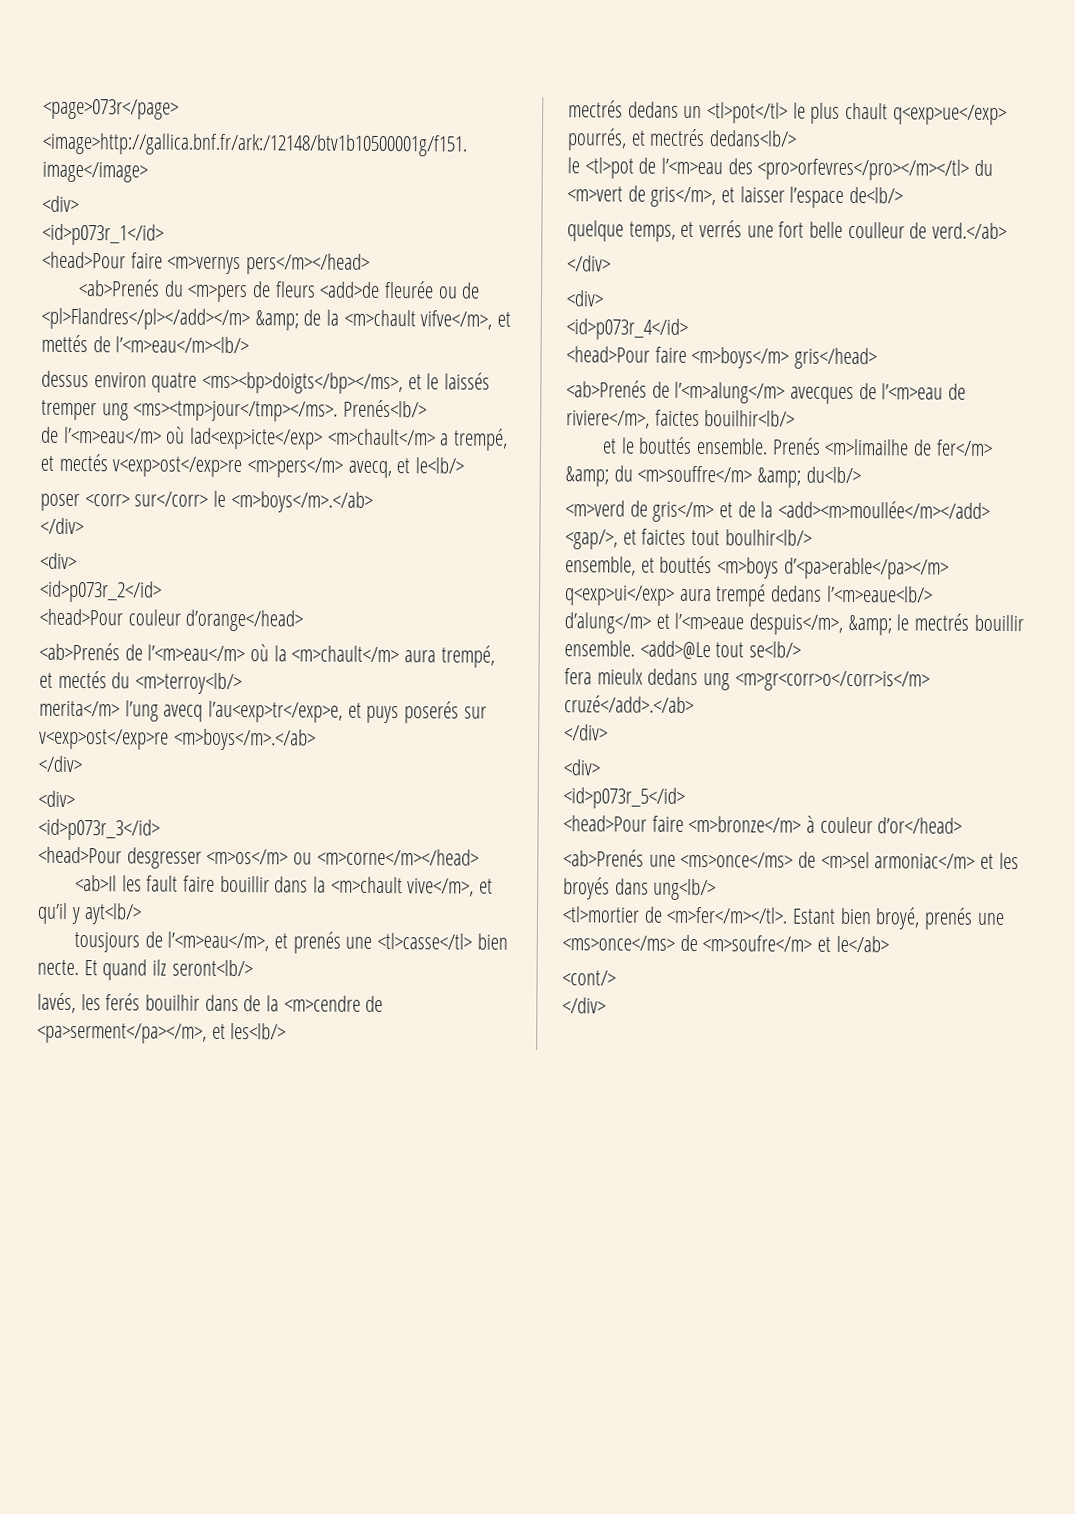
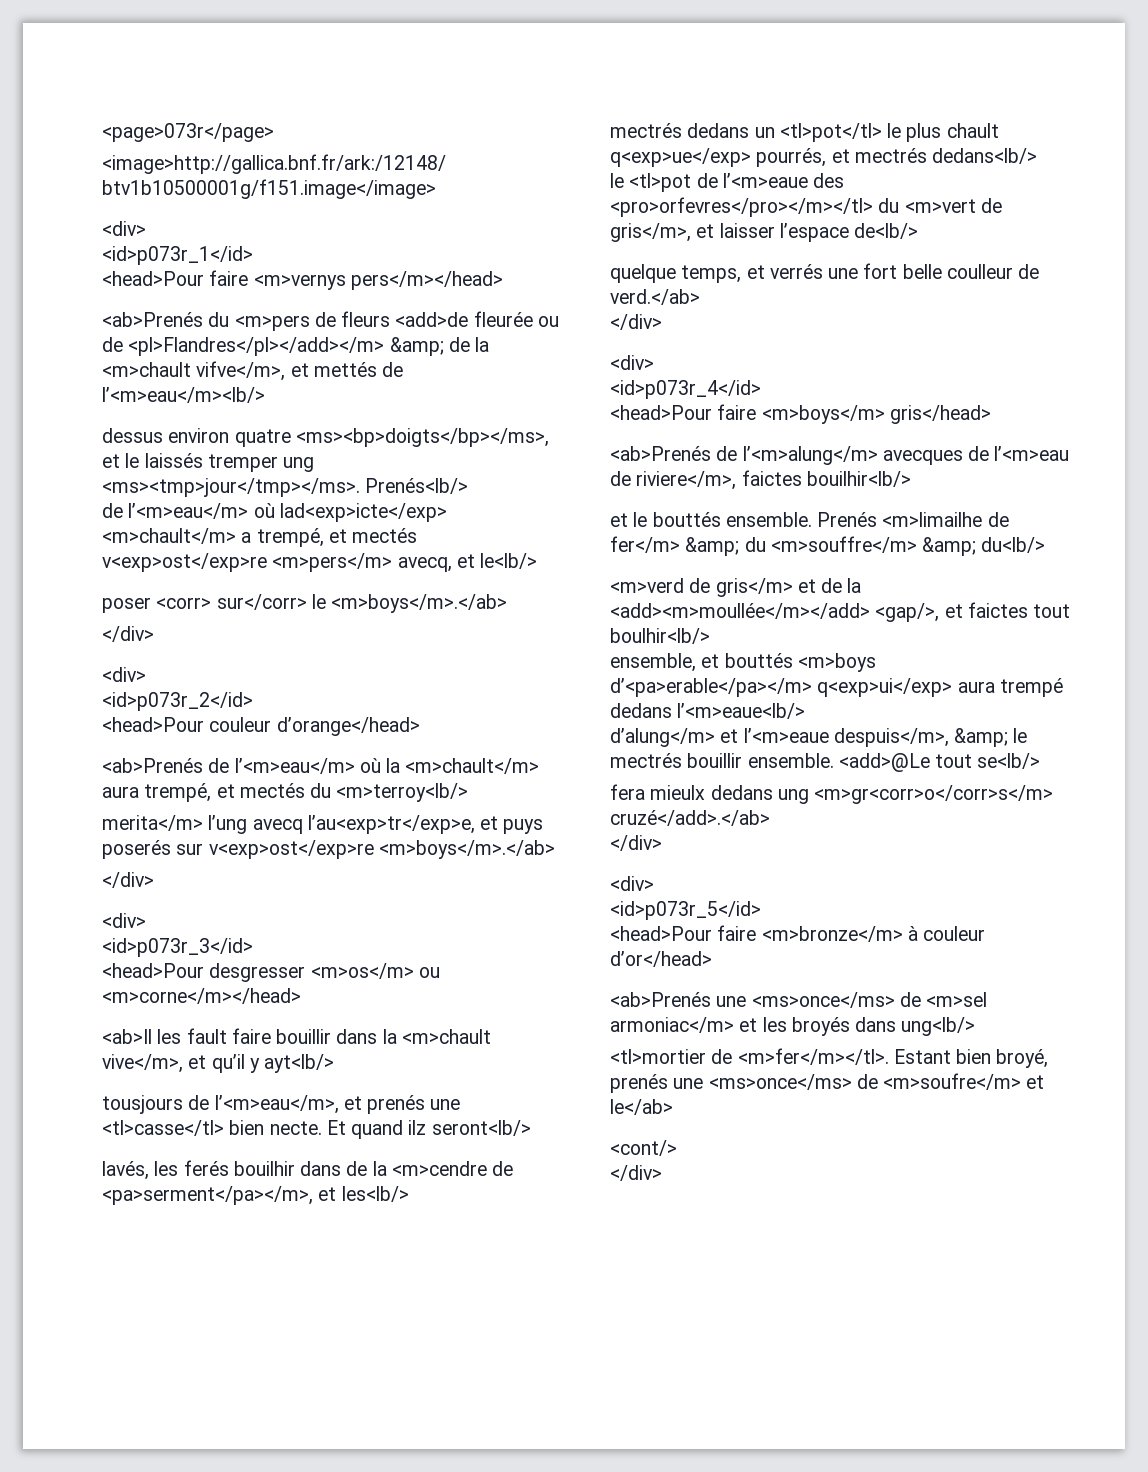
[661,157,724,175] l’<m>eau -> [722,173,808,188] l’<m>eaue
[734,670,930,692] <m>gr<corr>o</corr>is</m> -> [814,785,1054,804] <m>gr<corr>o</corr>s</m>

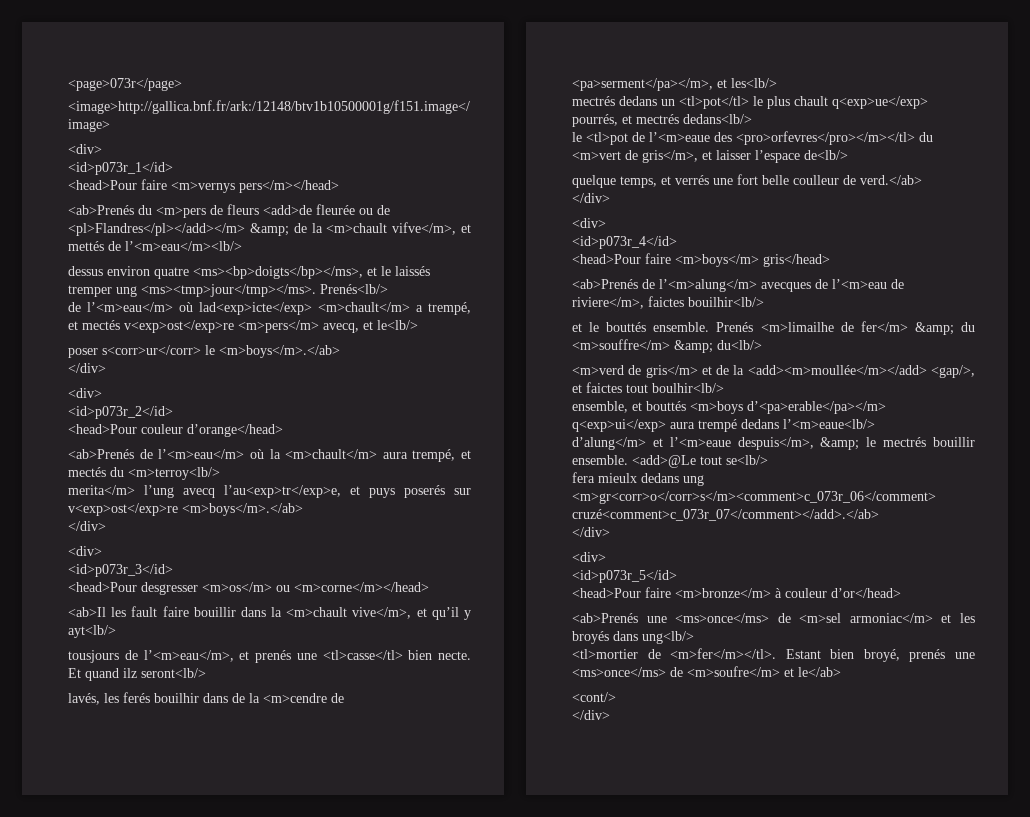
[156,594,307,610] <corr> sur</corr> -> [102,345,201,355] s<corr>ur</corr>
[814,785,1054,804] [610,810,770,826] <m>gr<corr>o</corr>s</m> cruzé</add>.</ab> -> [572,491,936,504] [572,509,879,521] <m>gr<corr>o</corr>s</m><comment>c_073r_06</comment> cruzé<comment>c_073r_07</comment></add>.</ab>

